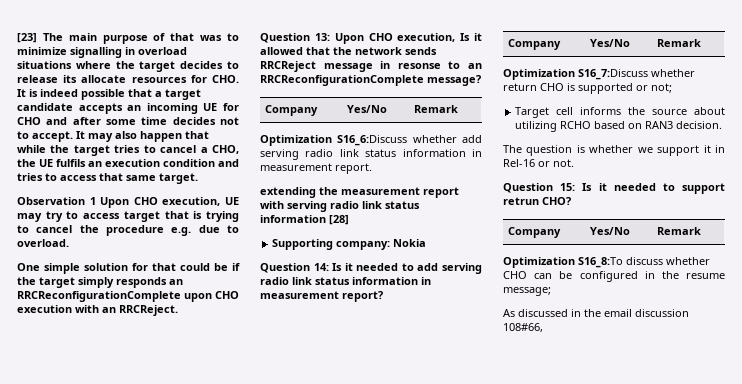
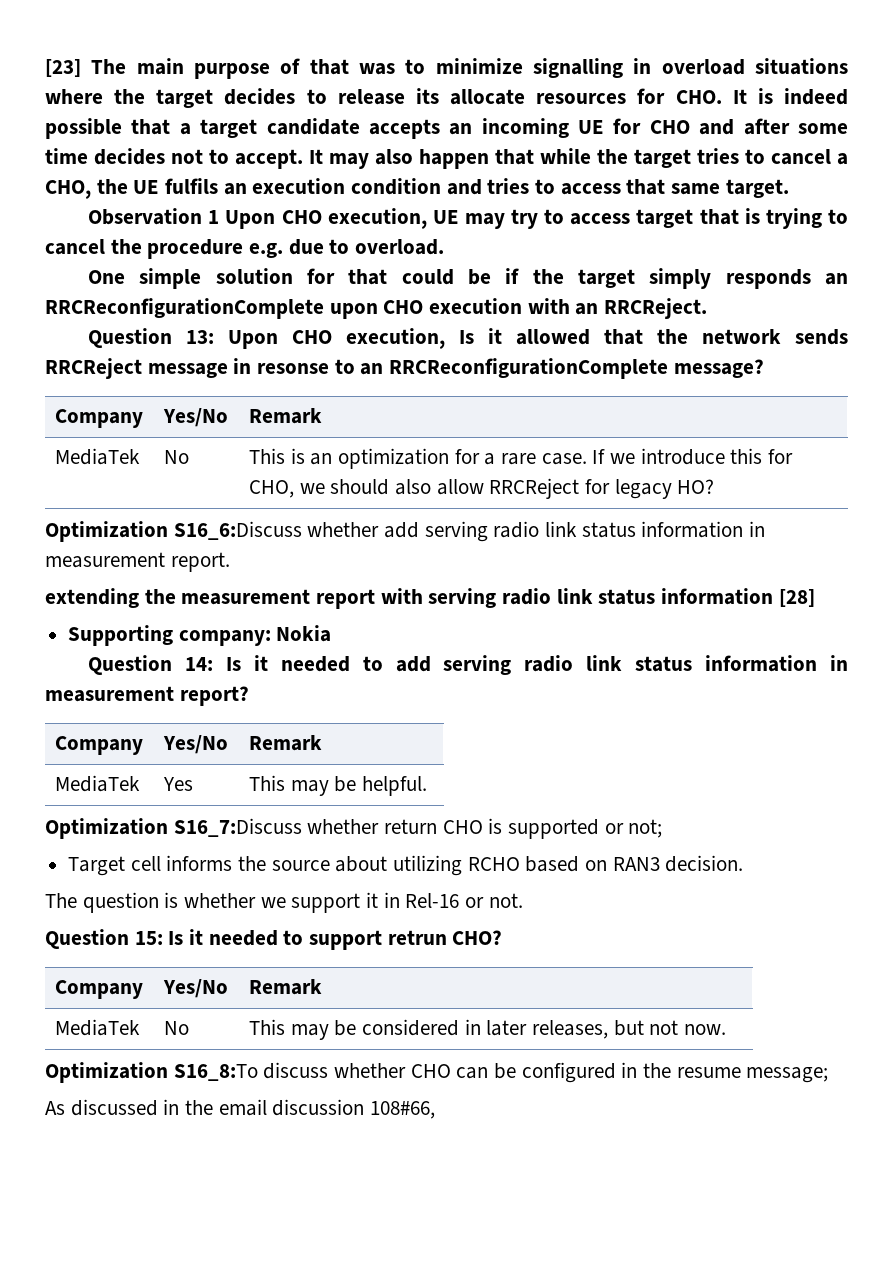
(459, 109) none -> [55,448,141,465] [164,450,190,464] [249,448,794,469] [249,478,715,499] // MediaTek | No | This is an optimization for a rare case. If we introduce this for CHO, we should also allow RRCReject for legacy HO?
(702, 43) none -> [55,775,141,792] [163,777,194,791] [249,775,428,796] // MediaTek | Yes | This may be helpful.
(702, 231) none -> [55,1019,141,1036] [164,1021,190,1035] [249,1019,727,1040] // MediaTek | No | This may be considered in later releases, but not now.

